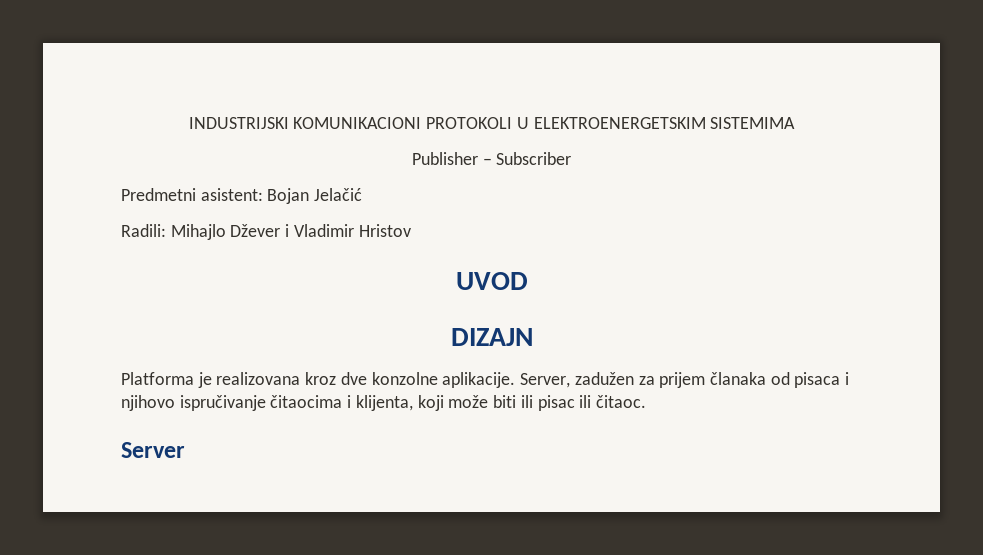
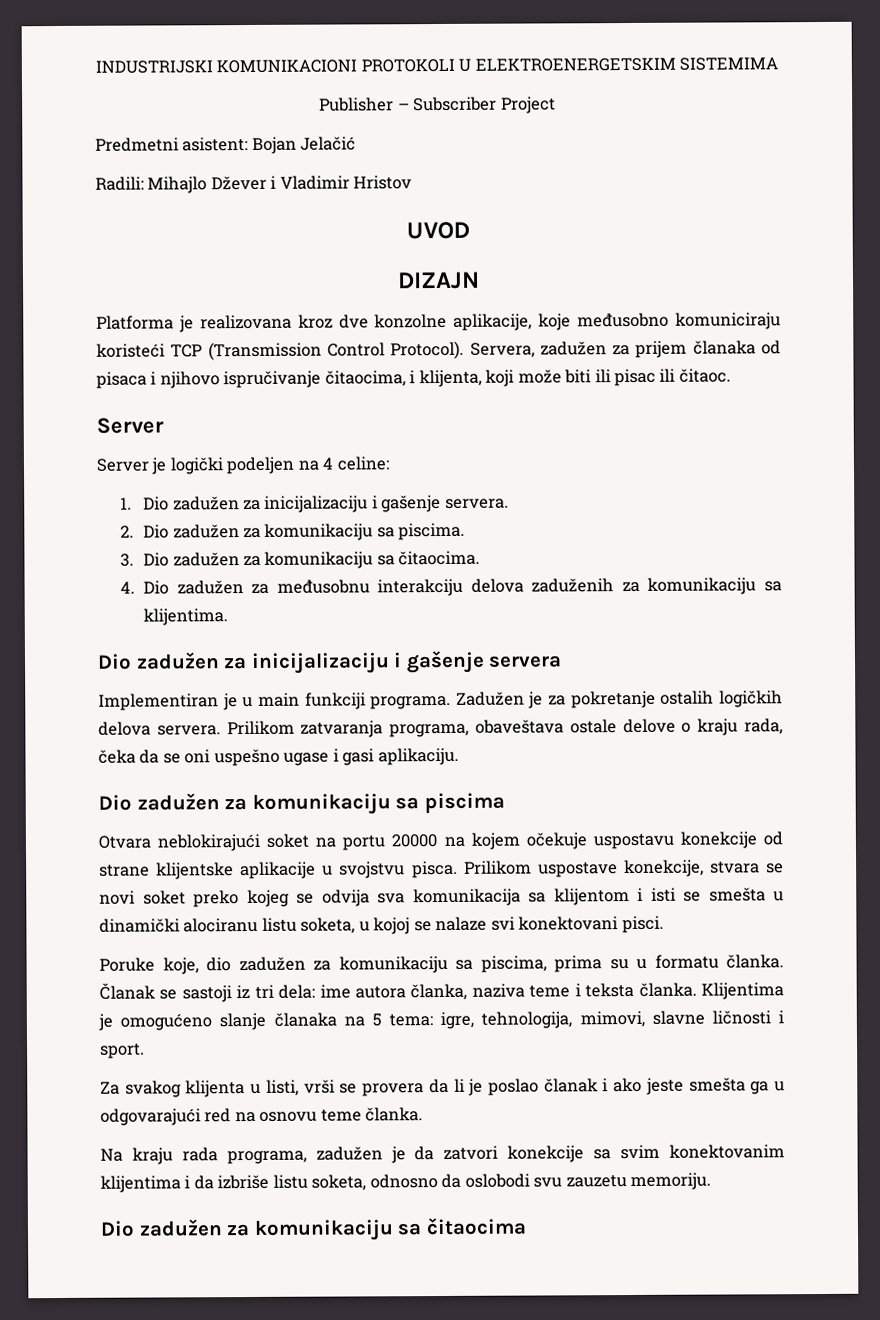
(572, 158) none -> [500,96,556,114] Project
[442,372,571,388] aplikacije. Server, -> [453,312,782,331] [96,340,535,361] aplikacije, koje međusobno komuniciraju koristeći TCP (Transmission Control Protocol). Servera,
[270,395,343,408] čitaocima -> [324,370,406,387] čitaocima,
(185, 450) none -> [96,456,390,475] [120,494,509,513] [120,522,466,541] [120,550,481,569] [120,577,783,597] [143,608,229,626] [97,650,563,674] [98,690,783,711] [98,718,783,738] [98,747,459,767] [98,792,505,815] [98,831,783,852] [99,859,785,880] [99,887,784,908] [99,915,664,935] [99,954,784,975] [99,982,784,1003] [98,1010,784,1031] [100,1043,145,1059] [100,1077,785,1098] [100,1107,424,1126] [100,1144,786,1165] [100,1172,712,1193] [100,1217,527,1241] // Server je logički podeljen na 4 celine: // 1. Dio zadužen za inicijalizaciju i gašenje servera. // 2. Dio zadužen za komunikaciju sa piscima. // 3. Dio zadužen za komunikaciju sa čitaocima. // 4. Dio zadužen za međusobnu interakciju delova zaduženih za komunikaciju sa klijentima. // Dio zadužen za inicijalizaciju i gašenje servera // Implementiran je u main funkciji programa. Zadužen je za pokretanje ostalih logičkih delova servera. Prilikom zatvaranja programa, obaveštava ostale delove o kraju rada, čeka da se oni uspešno ugase i gasi aplikaciju. // Dio zadužen za komunikaciju sa piscima // Otvara neblokirajući soket na portu 20000 na kojem očekuje uspostavu konekcije od strane klijentske aplikacije u svojstvu pisca. Prilikom uspostave konekcije, stvara se novi soket preko kojeg se odvija sva komunikacija sa klijentom i isti se smešta u dinamički alociranu listu soketa, u kojoj se nalaze svi konektovani pisci. // Poruke koje, dio zadužen za komunikaciju sa piscima, prima su u formatu članka. Članak se sastoji iz tri dela: ime autora članka, naziva teme i teksta članka. Klijentima je omogućeno slanje članaka na 5 tema: igre, tehnologija, mimovi, slavne ličnosti i sport. // Za svakog klijenta u listi, vrši se provera da li je poslao članak i ako jeste smešta ga u odgovarajući red na osnovu teme članka. // Na kraju rada programa, zadužen je da zatvori konekcije sa svim konektovanim klijentima i da izbriše listu soketa, odnosno da oslobodi svu zauzetu memoriju. // Dio zadužen za komunikaciju sa čitaocima

